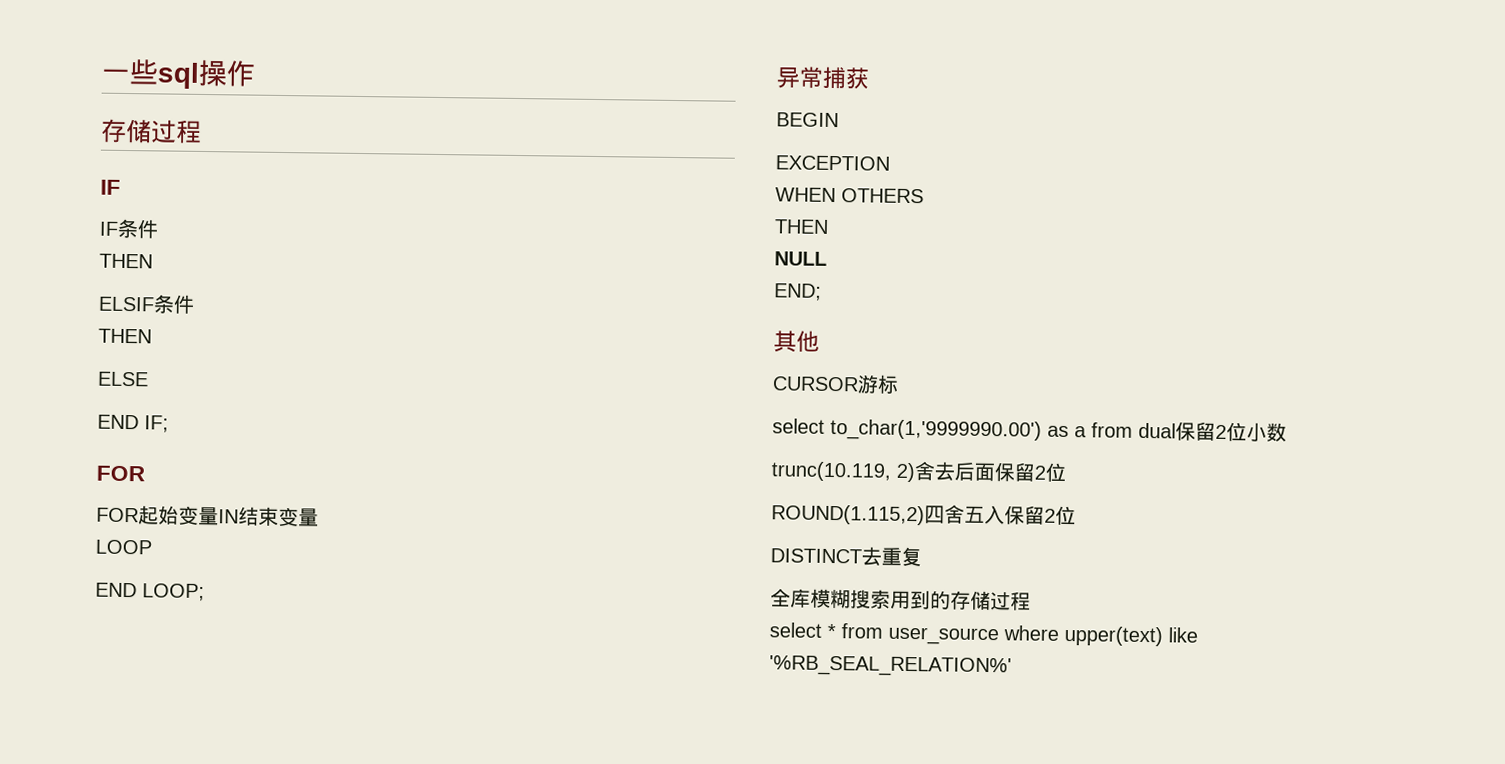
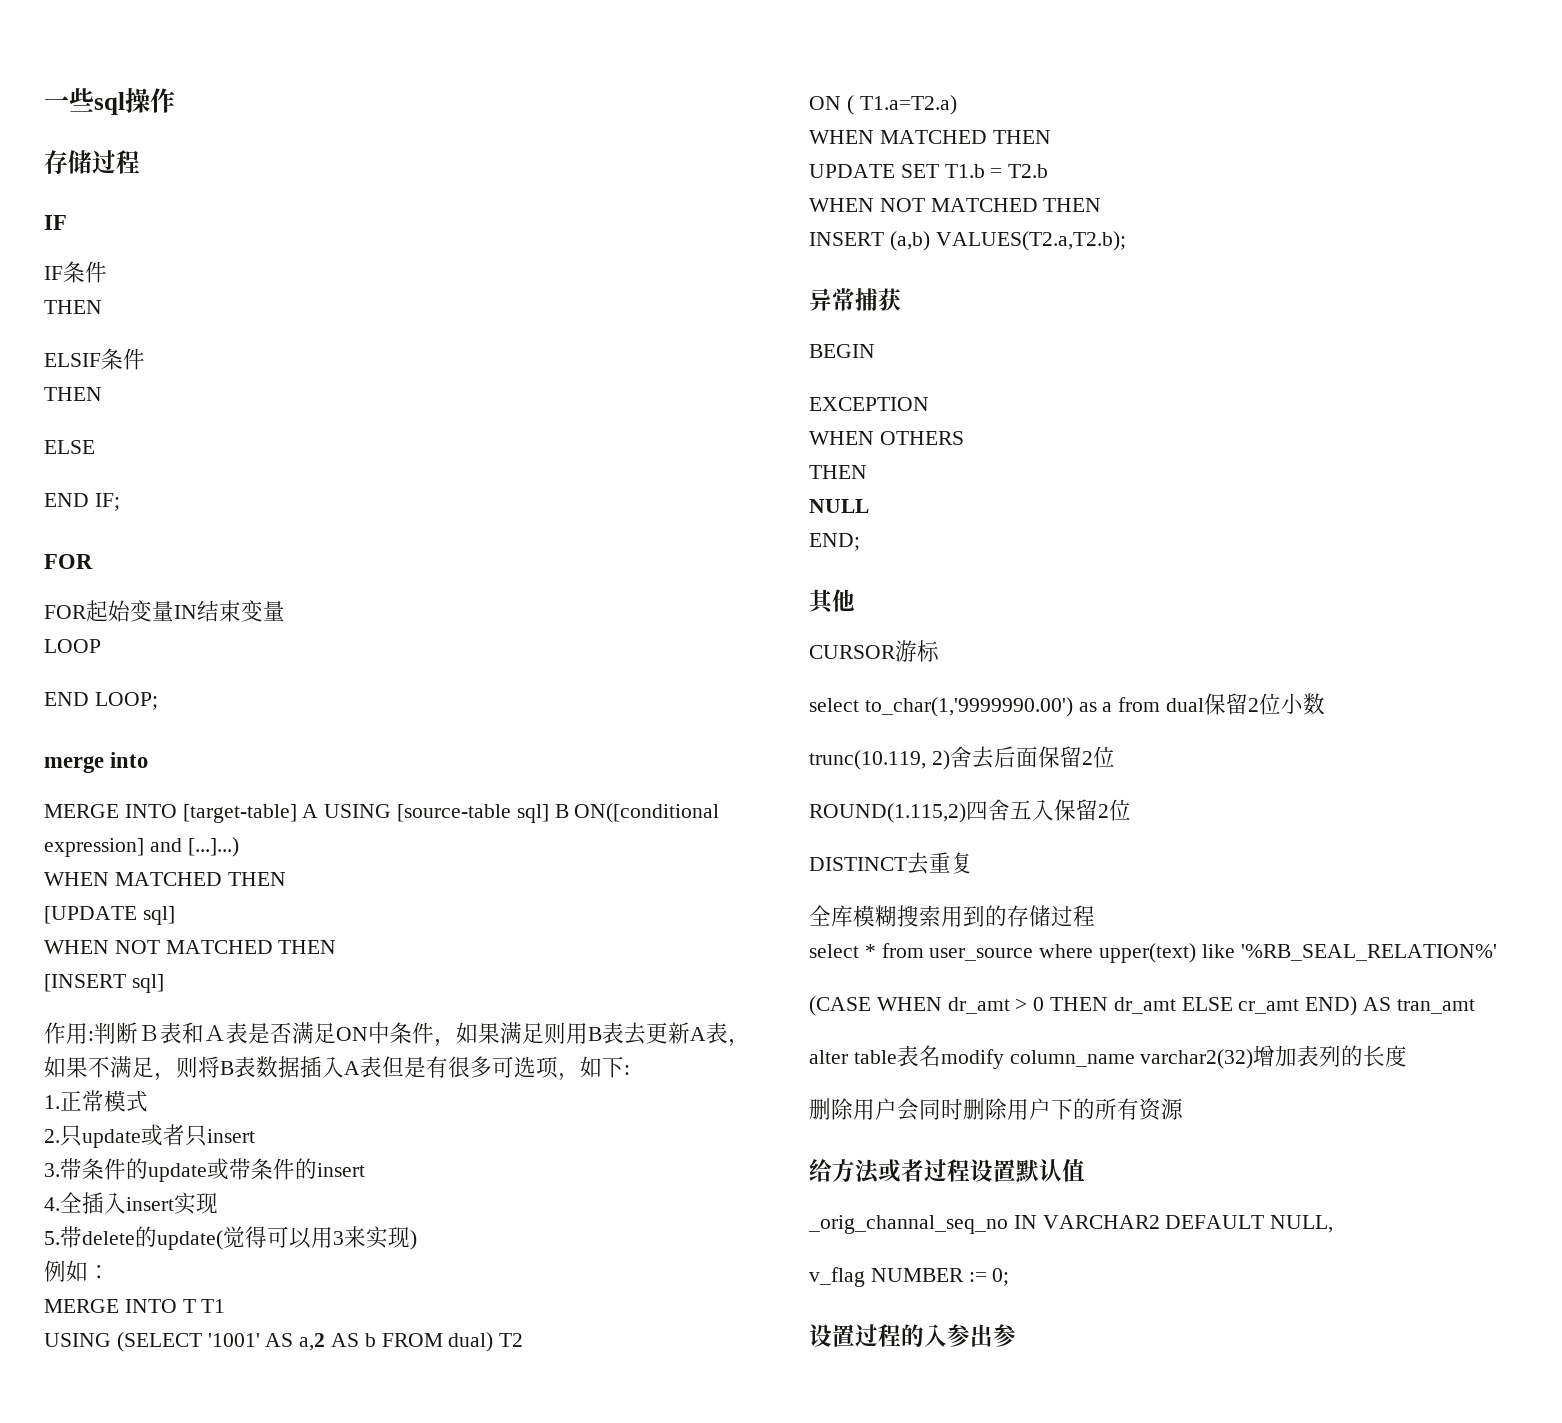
(205, 592) none -> [44,752,149,773] [44,803,720,823] [44,837,239,857] [44,872,286,886] [44,906,175,925] [44,940,337,954] [44,974,164,993] [44,1022,750,1047] [44,1056,630,1081] [44,1090,148,1112] [44,1124,255,1148] [44,1158,365,1182] [44,1192,218,1215] [44,1226,417,1250] [44,1260,110,1282] [44,1299,226,1313] [44,1332,524,1352] [809,95,957,115] [809,130,1051,144] [809,164,1049,178] [809,198,1102,212] [809,231,1126,251] // merge into // MERGE INTO [target-table] A USING [source-table sql] B ON([conditional expression] and [...]...) // WHEN MATCHED THEN // [UPDATE sql] // WHEN NOT MATCHED THEN // [INSERT sql] // 作用:判断Ｂ表和Ａ表是否满足ON中条件，如果满足则用B表去更新A表，如果不满足，则将B表数据插入A表但是有很多可选项，如下: // 1.正常模式 // 2.只update或者只insert // 3.带条件的update或带条件的insert // 4.全插入insert实现 // 5.带delete的update(觉得可以用3来实现) // 例如： // MERGE INTO T T1 // USING (SELECT '1001' AS a,2 AS b FROM dual) T2 // ON ( T1.a=T2.a) // WHEN MATCHED THEN // UPDATE SET T1.b = T2.b // WHEN NOT MATCHED THEN // INSERT (a,b) VALUES(T2.a,T2.b);
(1012, 666) none -> [809,996,1475,1016] [809,1045,1408,1069] [809,1098,1184,1121] [809,1159,1085,1184] [808,1215,1334,1234] [809,1267,1010,1287] [809,1324,1016,1347] // (CASE WHEN dr_amt > 0 THEN dr_amt ELSE cr_amt END) AS tran_amt // alter table表名modify column_name varchar2(32)增加表列的长度 // 删除用户会同时删除用户下的所有资源 // 给方法或者过程设置默认值 // _orig_channal_seq_no IN VARCHAR2 DEFAULT NULL, // v_flag NUMBER := 0; // 设置过程的入参出参

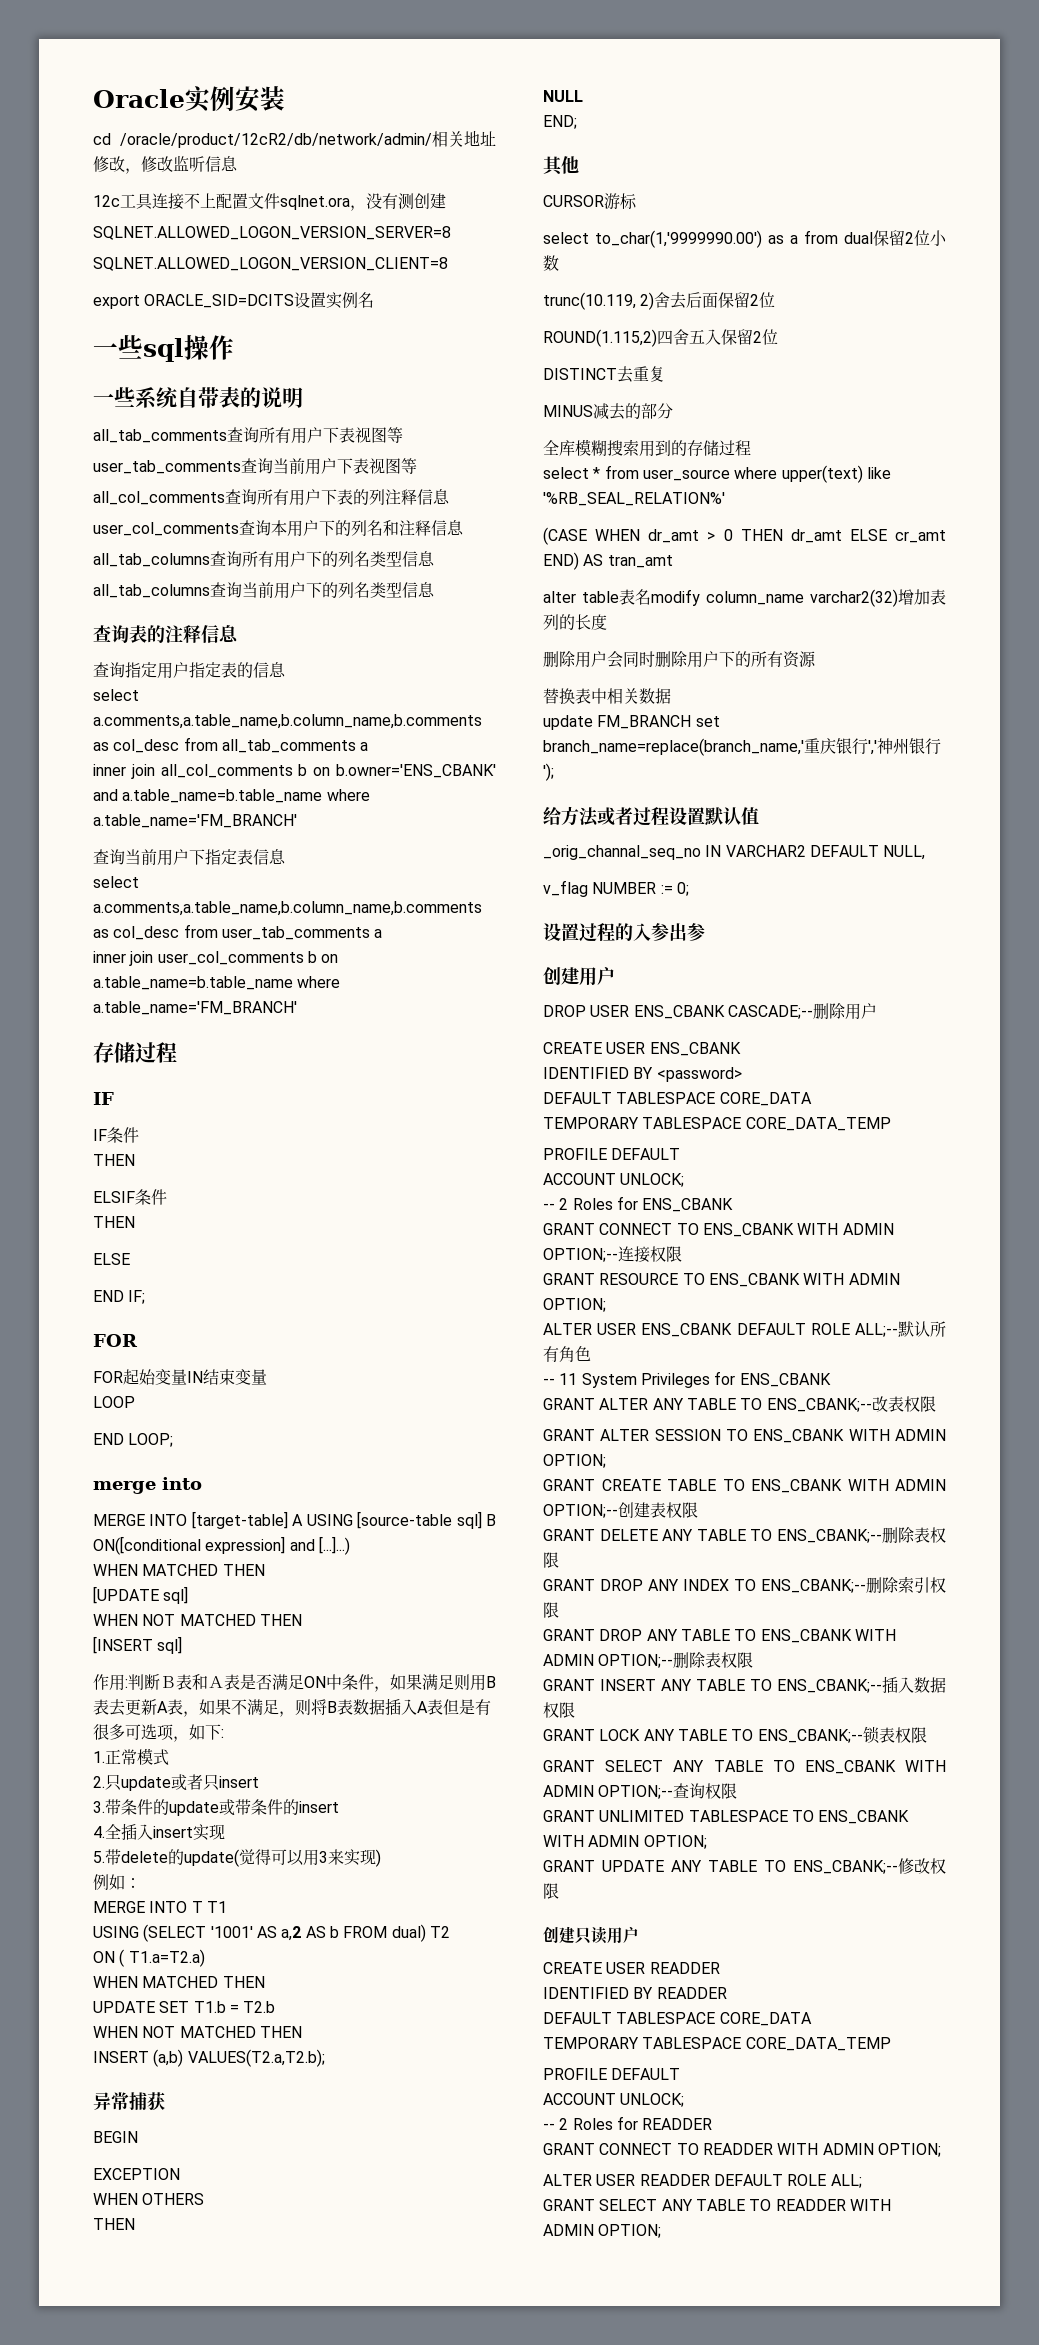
[44,88,175,115] 一些sql操作 -> [93,86,285,112] [93,130,496,148] [93,155,238,174] [93,193,446,211] [93,226,451,240] [93,257,448,271] [93,292,375,309] [93,335,234,362] [93,386,303,409] [93,427,403,444] [93,458,417,475] [93,489,450,506] [93,520,464,537] [93,551,435,568] [93,582,435,599] [93,625,239,643] [93,662,286,679] [93,689,139,701] [93,714,482,729] [93,737,369,753] [93,764,497,779] [93,789,370,803] [93,814,297,828] [93,849,286,866] [93,876,139,888] [93,901,482,916] [93,924,383,940] [93,951,339,966] [93,976,341,990] [93,1001,297,1015] Oracle实例安装 // cd /oracle/product/12cR2/db/network/admin/相关地址修改，修改监听信息 // 12c工具连接不上配置文件sqlnet.ora，没有测创建 // SQLNET.ALLOWED_LOGON_VERSION_SERVER=8 // SQLNET.ALLOWED_LOGON_VERSION_CLIENT=8 // export ORACLE_SID=DCITS设置实例名 // 一些sql操作 // 一些系统自带表的说明 // all_tab_comments查询所有用户下表视图等 // user_tab_comments查询当前用户下表视图等 // all_col_comments查询所有用户下表的列注释信息 // user_col_comments查询本用户下的列名和注释信息 // all_tab_columns查询所有用户下的列名类型信息 // all_tab_columns查询当前用户下的列名类型信息 // 查询表的注释信息 // 查询指定用户指定表的信息 // select a.comments,a.table_name,b.column_name,b.comments as col_desc from all_tab_comments a // inner join all_col_comments b on b.owner='ENS_CBANK' and a.table_name=b.table_name where a.table_name='FM_BRANCH' // 查询当前用户下指定表信息 // select a.comments,a.table_name,b.column_name,b.comments as col_desc from user_tab_comments a // inner join user_col_comments b on a.table_name=b.table_name where a.table_name='FM_BRANCH'
(973, 863) none -> [543,403,673,420] // MINUS减去的部分
(1184, 1109) none -> [543,688,671,705] [543,715,720,730] [543,738,941,756] [543,763,554,781] // 替换表中相关数据 // update FM_BRANCH set branch_name=replace(branch_name,'重庆银行','神州银行');
(1016, 1335) none -> [543,966,615,986] [543,1003,877,1020] [543,1042,741,1056] [543,1067,742,1082] [543,1092,812,1106] [543,1117,891,1131] [543,1148,681,1160] [543,1173,685,1187] [543,1196,734,1212] [543,1223,894,1237] [543,1246,682,1263] [543,1273,900,1287] [543,1298,606,1312] [543,1321,946,1337] [543,1346,591,1362] [543,1371,831,1388] [543,1396,936,1412] [543,1429,946,1443] [543,1454,606,1468] [543,1479,946,1493] [543,1502,698,1518] [543,1527,946,1543] [543,1552,559,1568] [543,1576,946,1594] [543,1602,559,1618] [543,1629,896,1643] [543,1652,754,1668] [543,1676,946,1693] [543,1702,575,1718] [543,1726,927,1744] [543,1760,946,1774] [543,1783,738,1799] [543,1810,910,1824] [543,1835,707,1849] [543,1858,946,1874] [543,1883,559,1899] [543,1926,639,1944] [543,1962,720,1974] [543,1987,727,1999] [543,2012,812,2026] [543,2037,891,2051] [543,2068,681,2080] [543,2093,685,2107] [543,2116,713,2130] [543,2143,941,2157] [543,2174,862,2188] [543,2199,891,2211] [543,2224,662,2238] // 创建用户 // DROP USER ENS_CBANK CASCADE;--删除用户 // CREATE USER ENS_CBANK // IDENTIFIED BY <password> // DEFAULT TABLESPACE CORE_DATA // TEMPORARY TABLESPACE CORE_DATA_TEMP // PROFILE DEFAULT // ACCOUNT UNLOCK; // -- 2 Roles for ENS_CBANK // GRANT CONNECT TO ENS_CBANK WITH ADMIN OPTION;--连接权限 // GRANT RESOURCE TO ENS_CBANK WITH ADMIN OPTION; // ALTER USER ENS_CBANK DEFAULT ROLE ALL;--默认所有角色 // -- 11 System Privileges for ENS_CBANK // GRANT ALTER ANY TABLE TO ENS_CBANK;--改表权限 // GRANT ALTER SESSION TO ENS_CBANK WITH ADMIN OPTION; // GRANT CREATE TABLE TO ENS_CBANK WITH ADMIN OPTION;--创建表权限 // GRANT DELETE ANY TABLE TO ENS_CBANK;--删除表权限 // GRANT DROP ANY INDEX TO ENS_CBANK;--删除索引权限 // GRANT DROP ANY TABLE TO ENS_CBANK WITH ADMIN OPTION;--删除表权限 // GRANT INSERT ANY TABLE TO ENS_CBANK;--插入数据权限 // GRANT LOCK ANY TABLE TO ENS_CBANK;--锁表权限 // GRANT SELECT ANY TABLE TO ENS_CBANK WITH ADMIN OPTION;--查询权限 // GRANT UNLIMITED TABLESPACE TO ENS_CBANK WITH ADMIN OPTION; // GRANT UPDATE ANY TABLE TO ENS_CBANK;--修改权限 // 创建只读用户 // CREATE USER READDER // IDENTIFIED BY READDER // DEFAULT TABLESPACE CORE_DATA // TEMPORARY TABLESPACE CORE_DATA_TEMP // PROFILE DEFAULT // ACCOUNT UNLOCK; // -- 2 Roles for READDER // GRANT CONNECT TO READDER WITH ADMIN OPTION; // ALTER USER READDER DEFAULT ROLE ALL; // GRANT SELECT ANY TABLE TO READDER WITH ADMIN OPTION;

